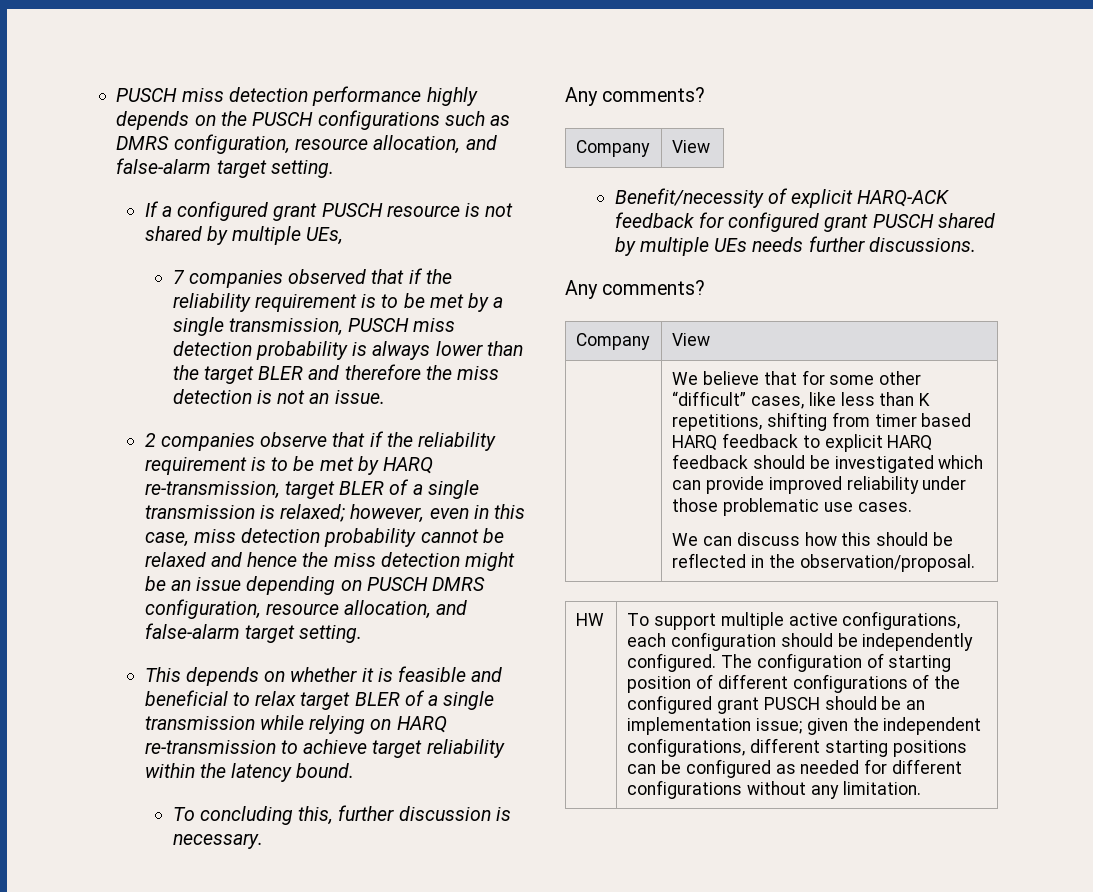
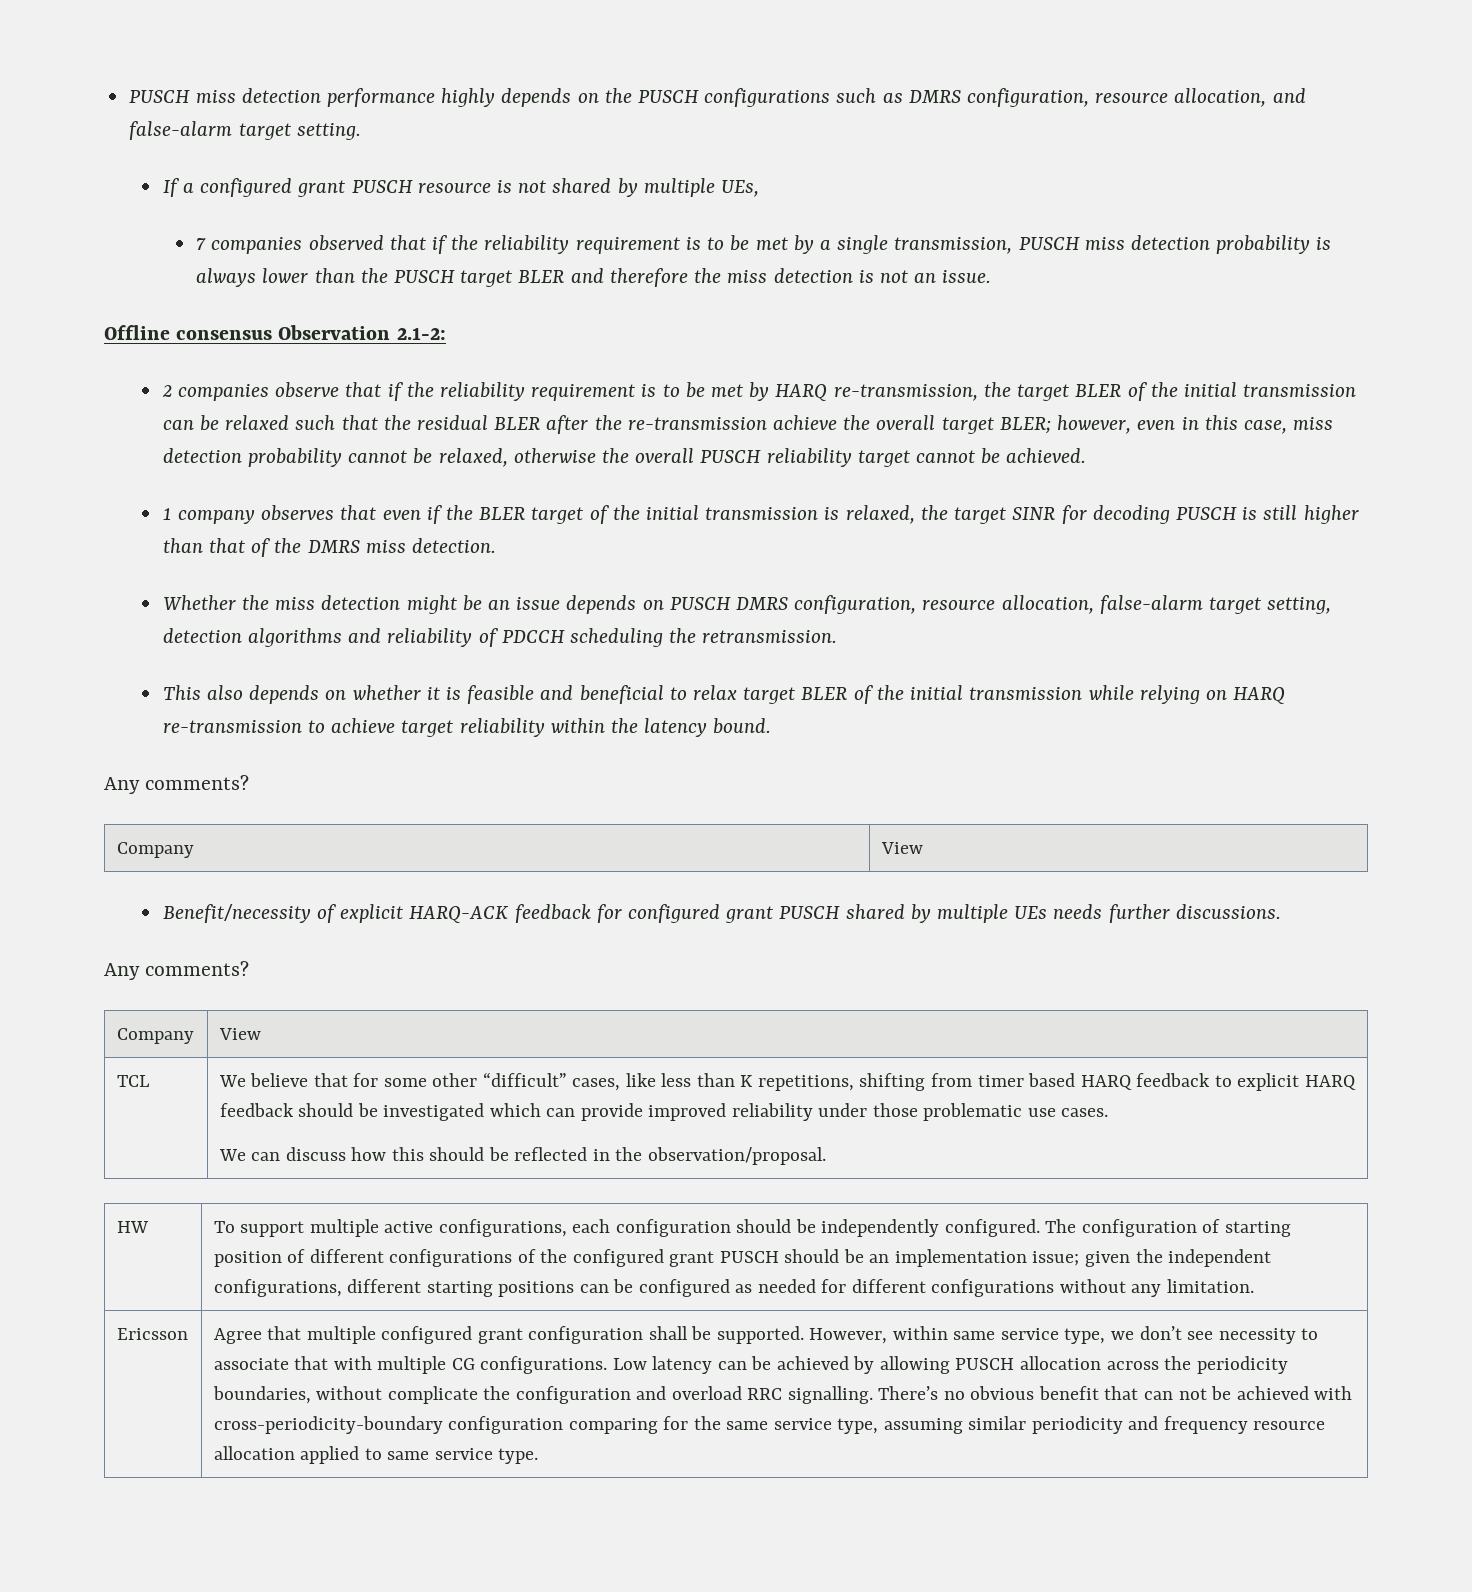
(199, 372) none -> [394,270,456,283] PUSCH
(385, 397) none -> [104,325,446,340] // Offline consensus Observation 2.1-2:
[284,479,479,499] [144,504,346,522] target BLER of a single transmission is relaxed; -> [983,382,1357,401] [162,415,1051,434] the target BLER of the initial transmission can be relaxed such that the residual BLER after the re-transmission achieve the overall target BLER;
[144,552,298,567] relaxed and hence -> [438,448,1087,467] [162,505,1359,524] [162,538,497,557] [162,595,236,610] relaxed, otherwise the overall PUSCH reliability target cannot be achieved. // 1 company observes that even if the BLER target of the initial transmission is relaxed, the target SINR for decoding PUSCH is still higher than that of the DMRS miss detection. // Whether
[246,576,336,595] depending -> [566,595,637,614] depends
[436,600,468,615] [144,623,363,643] and false-alarm target setting. -> [1099,595,1332,614] [162,628,838,647] false-alarm target setting, detection algorithms and reliability of PDCCH scheduling the retransmission.
(181, 674) none -> [206,685,243,700] also
[428,691,495,710] a single -> [876,685,964,700] the initial
[172,805,511,825] [172,833,263,849] // To concluding this, further discussion is necessary. -> (772, 726) none
(711, 339) none -> [116,1075,149,1087] TCL
(921, 788) none -> [116,1328,188,1340] [213,1326,1319,1344] [213,1356,1288,1374] [212,1386,1353,1404] [213,1416,1326,1434] [213,1446,539,1464] // Ericsson | Agree that multiple configured grant configuration shall be supported. However, within same service type, we don’t see necessity to associate that with multiple CG configurations. Low latency can be achieved by allowing PUSCH allocation across the periodicity boundaries, without complicate the configuration and overload RRC signalling. There’s no obvious benefit that can not be achieved with cross-periodicity-boundary configuration comparing for the same service type, assuming similar periodicity and frequency resource allocation applied to same service type.

